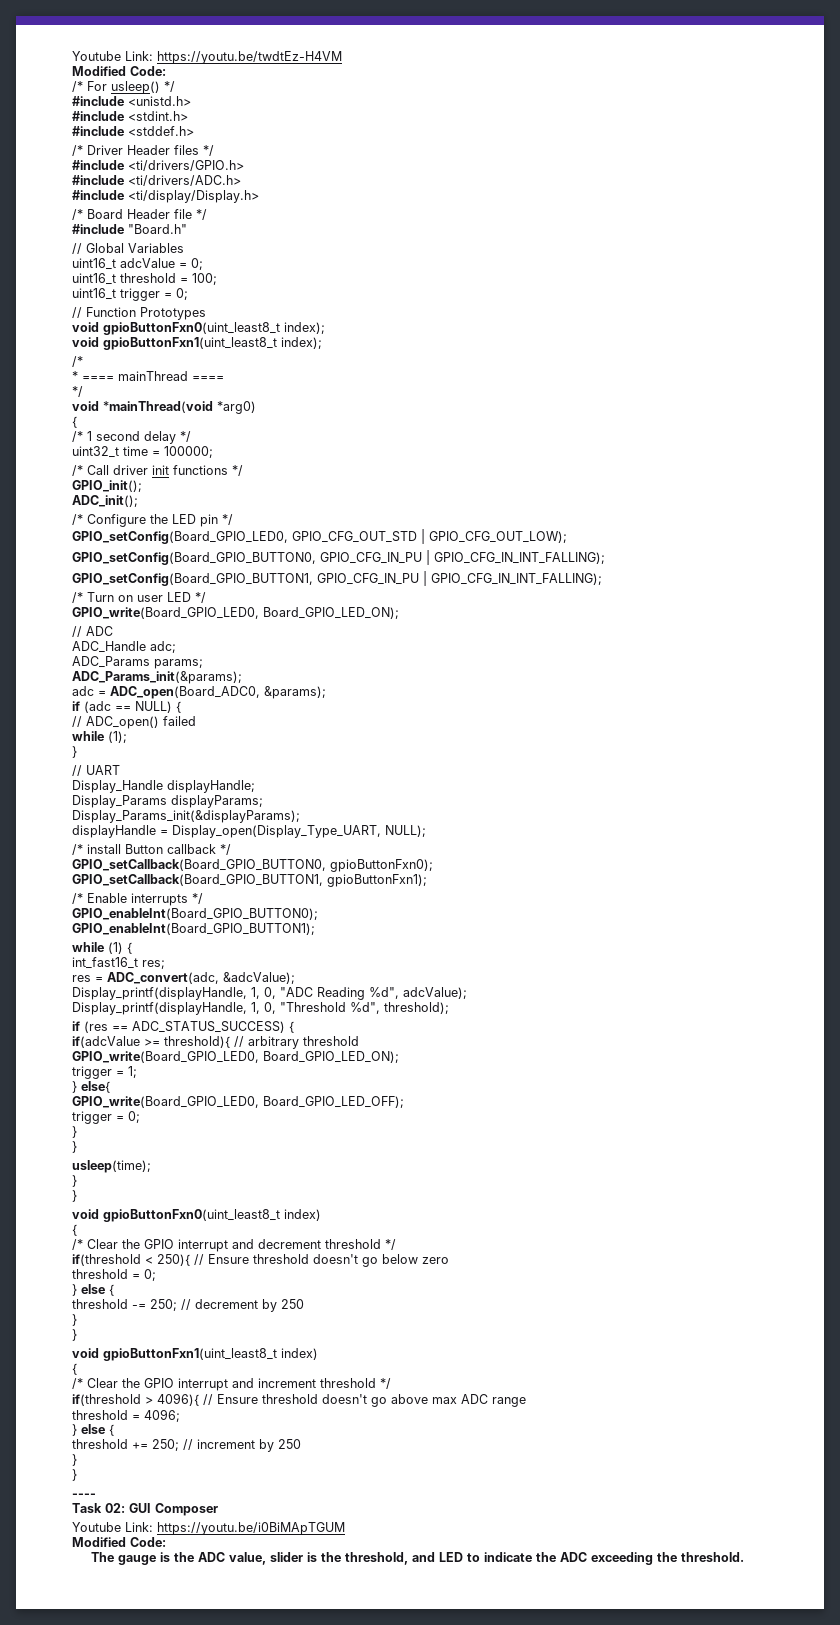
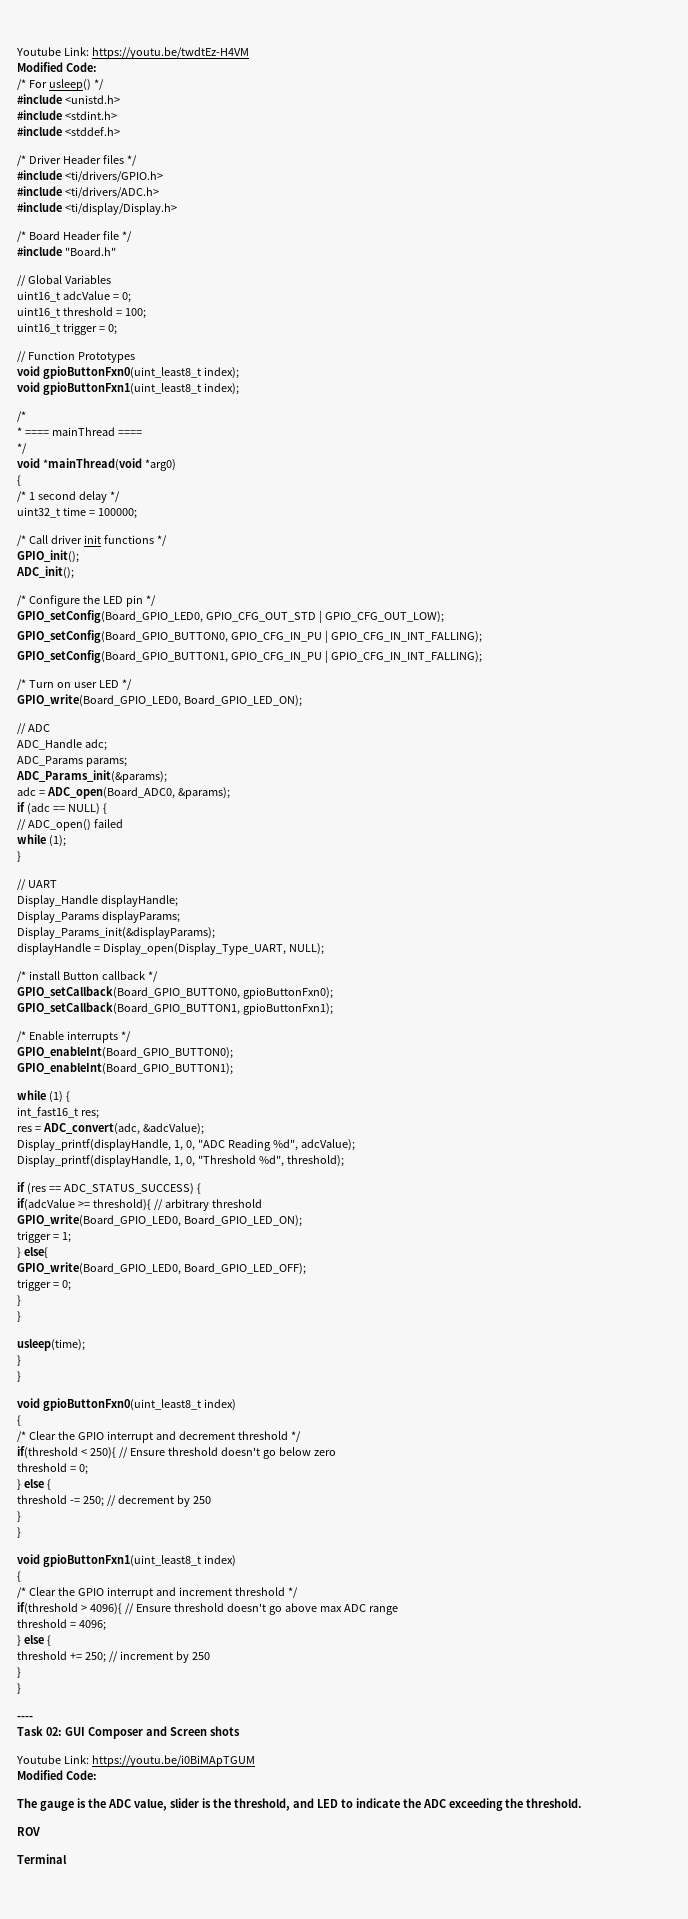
(218, 1509) none -> [145,1726,240,1736] and Screen shots
(744, 1557) none -> [17,1827,40,1836] [17,1854,67,1864] // ROV // Terminal

